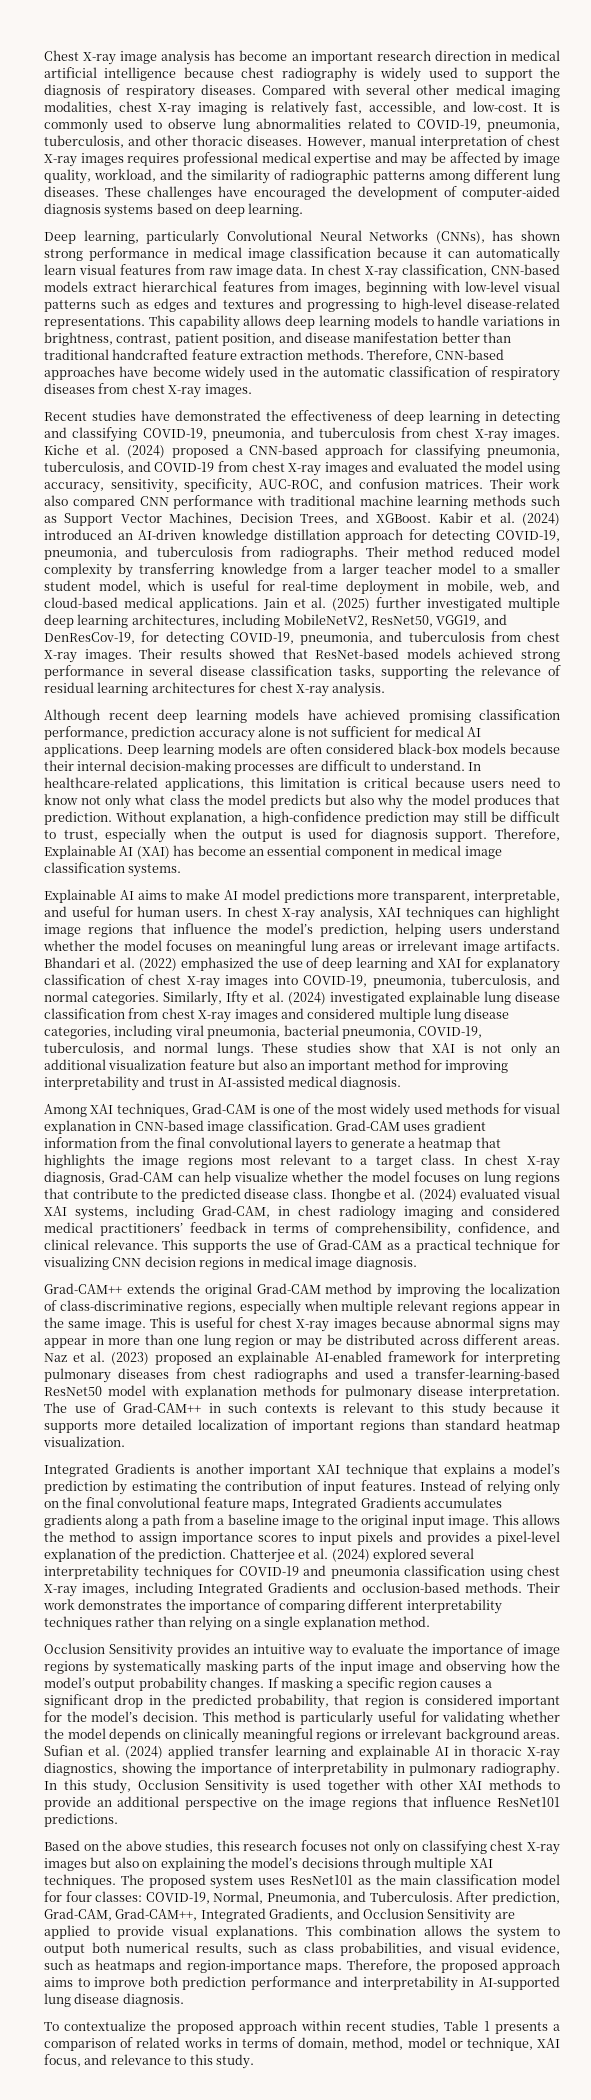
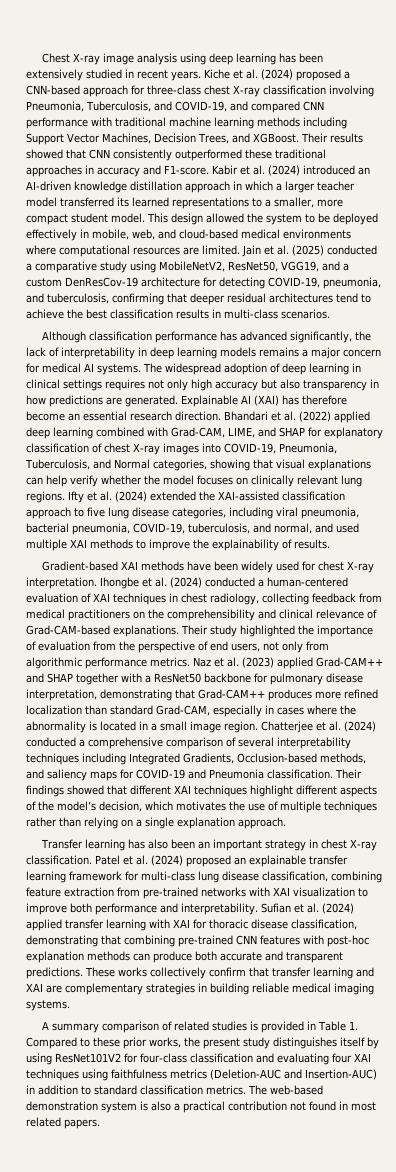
[214,50,560,64] [44,67,560,82] [44,84,560,99] [44,101,561,116] [44,118,560,133] [44,135,560,149] [44,152,560,167] [44,169,560,184] [44,186,560,200] [44,203,303,218] [44,230,560,245] [44,247,561,262] [44,264,561,279] [44,281,560,295] [44,298,560,312] [44,315,561,330] [44,332,511,346] [44,349,505,362] [44,366,561,381] [44,383,252,398] [44,410,560,424] [44,427,561,442] has become an important research direction in medical artificial intelligence because chest radiography is widely used to support the diagnosis of respiratory diseases. Compared with several other medical imaging modalities, chest X-ray imaging is relatively fast, accessible, and low-cost. It is commonly used to observe lung abnormalities related to COVID-19, pneumonia, tuberculosis, and other thoracic diseases. However, manual interpretation of chest X-ray images requires professional medical expertise and may be affected by image quality, workload, and the similarity of radiographic patterns among different lung diseases. These challenges have encouraged the development of computer-aided diagnosis systems based on deep learning. // Deep learning, particularly Convolutional Neural Networks (CNNs), has shown strong performance in medical image classification because it can automatically learn visual features from raw image data. In chest X-ray classification, CNN-based models extract hierarchical features from images, beginning with low-level visual patterns such as edges and textures and progressing to high-level disease-related representations. This capability allows deep learning models to handle variations in brightness, contrast, patient position, and disease manifestation better than traditional handcrafted feature extraction methods. Therefore, CNN-based approaches have become widely used in the automatic classification of respiratory diseases from chest X-ray images. // Recent studies have demonstrated the effectiveness of deep learning in detecting and classifying COVID-19, pneumonia, and tuberculosis from chest X-ray images. -> [180,53,324,65] [26,69,201,81] using deep learning has been extensively studied in recent years.
[415,444,560,459] [44,461,560,476] [44,478,560,493] [44,495,68,506] classifying pneumonia, tuberculosis, and COVID-19 from chest X-ray images and evaluated the model using accuracy, sensitivity, specificity, AUC-ROC, and confusion matrices. Their work also -> [147,85,374,97] [26,101,248,112] three-class chest X-ray classification involving Pneumonia, Tuberculosis, and COVID-19, and
[531,495,560,506] [44,516,57,523] such as -> [303,117,347,129] including
(432, 518) none -> [300,133,363,143] [26,149,326,161] [26,165,209,177] Their results showed that CNN consistently outperformed these traditional approaches in accuracy and F1-score.
[408,529,560,543] [44,546,560,560] [44,563,560,578] [44,580,420,595] for detecting COVID-19, pneumonia, and tuberculosis from radiographs. Their method reduced model complexity by transferring knowledge from a larger teacher model to a smaller student model, which is useful for real-time deployment -> [233,181,355,193] [26,197,343,209] [26,213,378,225] [26,229,77,241] in which a larger teacher model transferred its learned representations to a smaller, more compact student model. This design allowed the system to be deployed effectively
[178,597,561,611] [44,614,507,628] [44,631,560,645] [44,648,560,663] [44,665,561,679] [44,682,386,697] [44,709,560,723] [44,726,482,741] [44,743,560,757] [44,760,481,774] [44,777,560,791] [44,794,561,809] [44,811,560,826] [44,828,560,843] applications. Jain et al. (2025) further investigated multiple deep learning architectures, including MobileNetV2, ResNet50, VGG19, and DenResCov-19, for detecting COVID-19, pneumonia, and tuberculosis from chest X-ray images. Their results showed that ResNet-based models achieved strong performance in several disease classification tasks, supporting the relevance of residual learning architectures for chest X-ray analysis. // Although recent deep learning models have achieved promising classification performance, prediction accuracy alone is not sufficient for medical AI applications. Deep learning models are often considered black-box models because their internal decision-making processes are difficult to understand. In healthcare-related applications, this limitation is critical because users need to know not only what class the model predicts but also why the model produces that prediction. Without explanation, a high-confidence prediction may still be difficult to trust, especially when the output is used for diagnosis support. Therefore, -> [283,229,351,239] [26,245,377,257] [26,261,349,273] [26,277,381,289] [26,293,371,305] [26,309,330,319] [42,331,372,343] [26,347,381,359] [26,363,361,375] [26,379,379,391] [26,395,178,407] environments where computational resources are limited. Jain et al. (2025) conducted a comparative study using MobileNetV2, ResNet50, VGG19, and a custom DenResCov-19 architecture for detecting COVID-19, pneumonia, and tuberculosis, confirming that deeper residual architectures tend to achieve the best classification results in multi-class scenarios. // Although classification performance has advanced significantly, the lack of interpretability in deep learning models remains a major concern for medical AI systems. The widespread adoption of deep learning in clinical settings requires not only high accuracy but also transparency in how predictions are generated.
(195, 850) none -> [302,395,347,405] therefore
[324,845,502,859] [44,862,182,877] [44,889,560,903] [44,906,560,921] [44,923,560,937] [43,940,560,954] [44,957,462,971] component in medical image classification systems. // Explainable AI aims to make AI model predictions more transparent, interpretable, and useful for human users. In chest X-ray analysis, XAI techniques can highlight image regions that influence the model’s prediction, helping users understand whether the model focuses on meaningful lung areas or irrelevant image artifacts. Bhandari et al. (2022) emphasized the use of deep learning and XAI -> [130,411,370,423] [26,427,305,439] research direction. Bhandari et al. (2022) applied deep learning combined with Grad-CAM, LIME, and SHAP
[372,974,560,988] [44,991,560,1006] [44,1008,431,1023] pneumonia, tuberculosis, and normal categories. Similarly, Ifty et al. (2024) investigated explainable lung disease classification from chest X-ray images and considered multiple -> [279,443,337,454] [25,459,371,471] [26,475,362,487] [26,491,345,503] [26,507,105,519] Pneumonia, Tuberculosis, and Normal categories, showing that visual explanations can help verify whether the model focuses on clinically relevant lung regions. Ifty et al. (2024) extended the XAI-assisted classification approach to five
[164,1042,560,1057] [44,1059,509,1073] [44,1076,402,1091] [44,1103,560,1118] [44,1120,486,1134] [44,1137,501,1152] [44,1154,560,1169] [44,1171,560,1185] [44,1188,561,1202] [44,1205,560,1220] [44,1222,560,1237] [44,1239,560,1253] [43,1256,417,1270] [44,1283,561,1298] [44,1300,561,1315] [44,1317,561,1332] [44,1334,561,1349] [44,1351,560,1365] [44,1368,560,1383] [44,1385,560,1400] [44,1402,560,1417] [44,1419,560,1433] [43,1436,125,1447] [44,1463,561,1477] [44,1480,561,1495] [44,1497,502,1511] [44,1514,560,1528] [44,1531,561,1545] [44,1548,475,1563] [44,1565,560,1580] [44,1582,560,1597] [43,1599,502,1614] normal lungs. These studies show that XAI is not only an additional visualization feature but also an important method for improving interpretability and trust in AI-assisted medical diagnosis. // Among XAI techniques, Grad-CAM is one of the most widely used methods for visual explanation in CNN-based image classification. Grad-CAM uses gradient information from the final convolutional layers to generate a heatmap that highlights the image regions most relevant to a target class. In chest X-ray diagnosis, Grad-CAM can help visualize whether the model focuses on lung regions that contribute to the predicted disease class. Ihongbe et al. (2024) evaluated visual XAI systems, including Grad-CAM, in chest radiology imaging and considered medical practitioners’ feedback in terms of comprehensibility, confidence, and clinical relevance. This supports the use of Grad-CAM as a practical technique for visualizing CNN decision regions in medical image diagnosis. // Grad-CAM++ extends the original Grad-CAM method by improving the localization of class-discriminative regions, especially when multiple relevant regions appear in the same image. This is useful for chest X-ray images because abnormal signs may appear in more than one lung region or may be distributed across different areas. Naz et al. (2023) proposed an explainable AI-enabled framework for interpreting pulmonary diseases from chest radiographs and used a transfer-learning-based ResNet50 model with explanation methods for pulmonary disease interpretation. The use of Grad-CAM++ in such contexts is relevant to this study because it supports more detailed localization of important regions than standard heatmap visualization. // Integrated Gradients is another important XAI technique that explains a model’s prediction by estimating the contribution of input features. Instead of relying only on the final convolutional feature maps, Integrated Gradients accumulates gradients along a path from a baseline image to the original input image. This allows the method to assign importance scores to input pixels and provides a pixel-level explanation of the prediction. Chatterjee et al. (2024) explored several interpretability techniques for COVID-19 and pneumonia classification using chest X-ray images, including Integrated Gradients and occlusion-based methods. Their work demonstrates the importance of comparing different interpretability -> [274,523,359,534] [26,539,330,551] [42,561,375,573] [26,577,348,589] [26,593,382,605] [26,609,377,621] [26,625,373,637] [26,641,329,653] [26,657,383,669] [26,673,363,685] [26,689,378,701] [26,705,356,717] [26,721,376,733] [26,737,351,749] [26,753,366,765] [26,769,362,781] [26,785,377,797] [26,801,321,813] normal, and used multiple XAI methods to improve the explainability of results. // Gradient-based XAI methods have been widely used for chest X-ray interpretation. Ihongbe et al. (2024) conducted a human-centered evaluation of XAI techniques in chest radiology, collecting feedback from medical practitioners on the comprehensibility and clinical relevance of Grad-CAM-based explanations. Their study highlighted the importance of evaluation from the perspective of end users, not only from algorithmic performance metrics. Naz et al. (2023) applied Grad-CAM++ and SHAP together with a ResNet50 backbone for pulmonary disease interpretation, demonstrating that Grad-CAM++ produces more refined localization than standard Grad-CAM, especially in cases where the abnormality is located in a small image region. Chatterjee et al. (2024) conducted a comprehensive comparison of several interpretability techniques including Integrated Gradients, Occlusion-based methods, and saliency maps for COVID-19 and Pneumonia classification. Their findings showed that different XAI techniques highlight different aspects of the model’s decision, which motivates the use of multiple
[379,1616,430,1627] [44,1643,561,1658] [44,1660,560,1675] [44,1677,492,1692] [44,1694,560,1709] [44,1711,560,1726] [44,1728,560,1743] method. // Occlusion Sensitivity provides an intuitive way to evaluate the importance of image regions by systematically masking parts of the input image and observing how the model’s output probability changes. If masking a specific region causes a significant drop in the predicted probability, that region is considered important for the model’s decision. This method is particularly useful for validating whether the model depends on clinically meaningful regions or irrelevant background areas. -> [238,817,286,829] [41,839,378,851] [26,855,348,867] [26,871,382,883] [26,887,368,899] [26,903,258,915] approach. // Transfer learning has also been an important strategy in chest X-ray classification. Patel et al. (2024) proposed an explainable transfer learning framework for multi-class lung disease classification, combining feature extraction from pre-trained networks with XAI visualization to improve both performance and interpretability.
[330,1745,560,1760] [44,1762,560,1777] [44,1779,560,1794] [44,1796,560,1810] [44,1813,118,1827] [44,1840,560,1855] [44,1857,493,1871] [44,1874,560,1889] [44,1891,560,1905] [44,1908,515,1923] [44,1925,560,1940] [44,1942,560,1956] [44,1959,560,1973] [44,1976,560,1991] [44,1993,184,2007] [44,2020,560,2034] [44,2037,560,2051] [44,2054,254,2069] and explainable AI in thoracic X-ray diagnostics, showing the importance of interpretability in pulmonary radiography. In this study, Occlusion Sensitivity is used together with other XAI methods to provide an additional perspective on the image regions that influence ResNet101 predictions. // Based on the above studies, this research focuses not only on classifying chest X-ray images but also on explaining the model’s decisions through multiple XAI techniques. The proposed system uses ResNet101 as the main classification model for four classes: COVID-19, Normal, Pneumonia, and Tuberculosis. After prediction, Grad-CAM, Grad-CAM++, Integrated Gradients, and Occlusion Sensitivity are applied to provide visual explanations. This combination allows the system to output both numerical results, such as class probabilities, and visual evidence, such as heatmaps and region-importance maps. Therefore, the proposed approach aims to improve both prediction performance and interpretability in AI-supported lung disease diagnosis. // To contextualize the proposed approach within recent studies, Table 1 presents a comparison of related works in terms of domain, method, model or technique, XAI focus, and relevance to this study. -> [149,919,357,930] [26,935,369,947] [26,951,343,963] [26,967,374,979] [26,983,374,995] [26,1000,70,1011] [42,1021,359,1033] [26,1037,379,1049] [26,1053,371,1065] [26,1069,377,1081] [26,1085,323,1095] [26,1101,376,1113] [26,1117,100,1129] with XAI for thoracic disease classification, demonstrating that combining pre-trained CNN features with post-hoc explanation methods can produce both accurate and transparent predictions. These works collectively confirm that transfer learning and XAI are complementary strategies in building reliable medical imaging systems. // A summary comparison of related studies is provided in Table 1. Compared to these prior works, the present study distinguishes itself by using ResNet101V2 for four-class classification and evaluating four XAI techniques using faithfulness metrics (Deletion-AUC and Insertion-AUC) in addition to standard classification metrics. The web-based demonstration system is also a practical contribution not found in most related papers.

